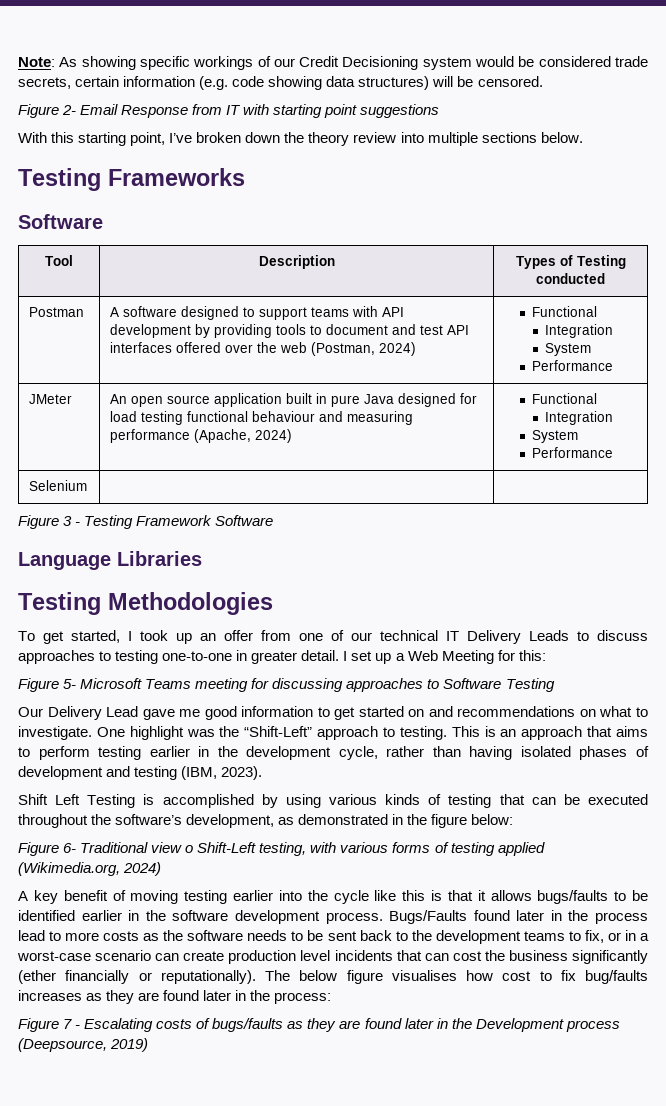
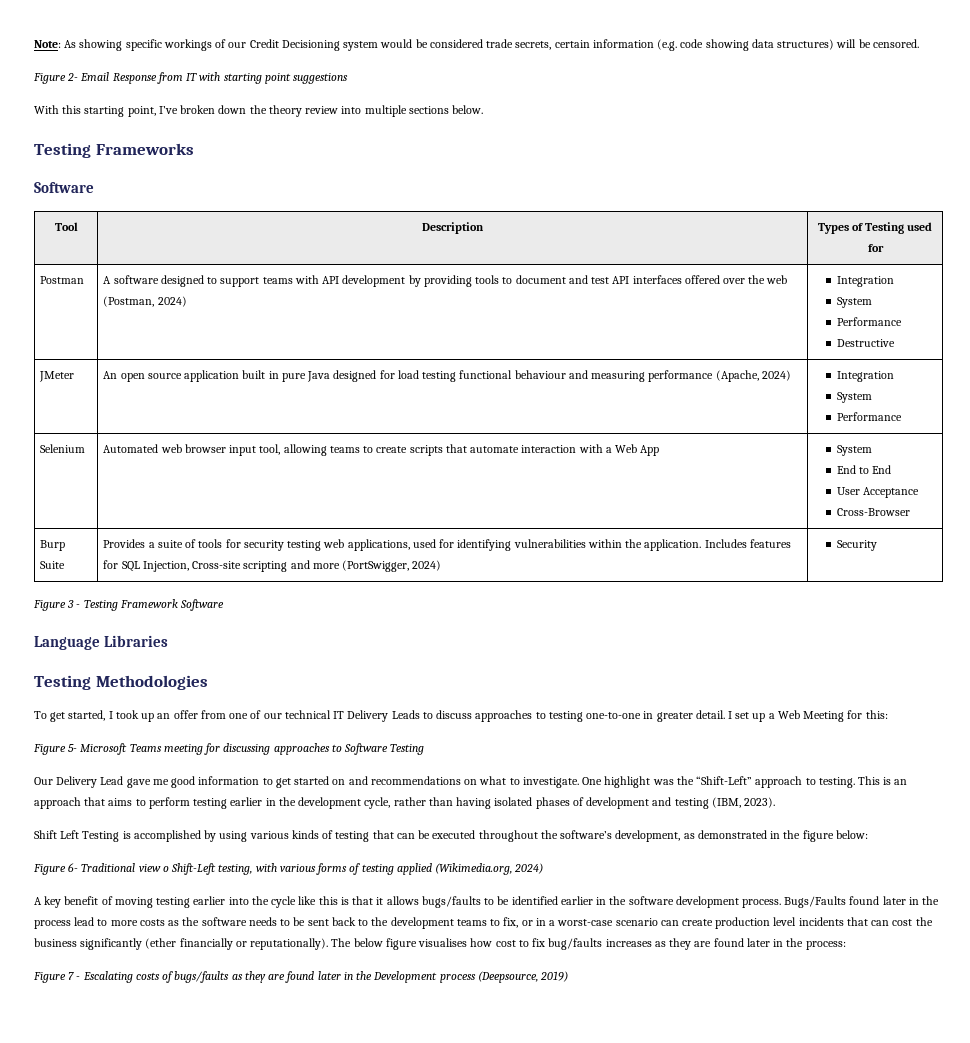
[536,273,605,284] conducted -> [907,222,933,231] [867,244,884,252] used for
[532,306,598,317] [545,324,614,338] [545,343,592,356] [532,360,614,371] Functional // Integration // System // Performance -> [836,276,894,287] [836,297,872,308] [836,317,902,326] [836,339,895,347] Integration // System // Performance // Destructive
[532,393,598,404] Functional // -> (791, 375) none
(88, 485) | -> [103,444,660,456] [836,445,872,456] [836,465,892,474] [836,487,919,498] [836,508,910,516] [40,540,66,551] [40,561,66,569] [103,539,791,551] [103,560,442,572] [836,540,877,551] Automated web browser input tool, allowing teams to create scripts that automate interaction with a Web App | System // End to End // User Acceptance // Cross-Browser // Burp Suite | Provides a suite of tools for security testing web applications, used for identifying vulnerabilities within the application. Includes features for SQL Injection, Cross-site scripting and more (PortSwigger, 2024) | Security

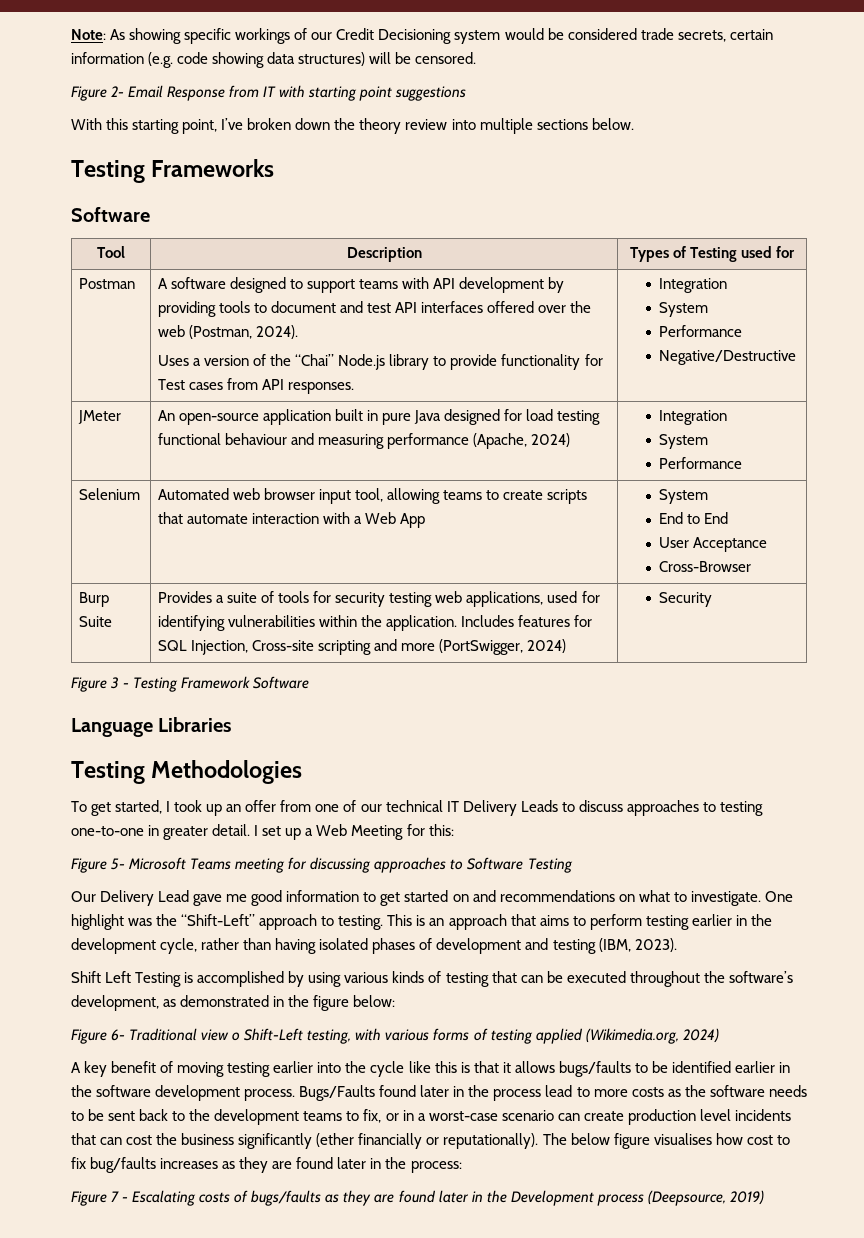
[157,296,187,307] [836,276,894,287] [836,297,872,308] [836,317,902,326] [836,339,895,347] 2024) | Integration // System // Performance // Destructive -> [256,325,299,339] [157,354,603,370] [157,378,355,394] [659,278,728,293] [659,302,709,317] [659,325,743,337] [659,350,797,365] 2024). // Uses a version of the “Chai” Node.js library to provide functionality for Test cases from API responses. | Integration // System // Performance // Negative/Destructive
[120,373,182,382] open source -> [179,413,260,425] open-source

